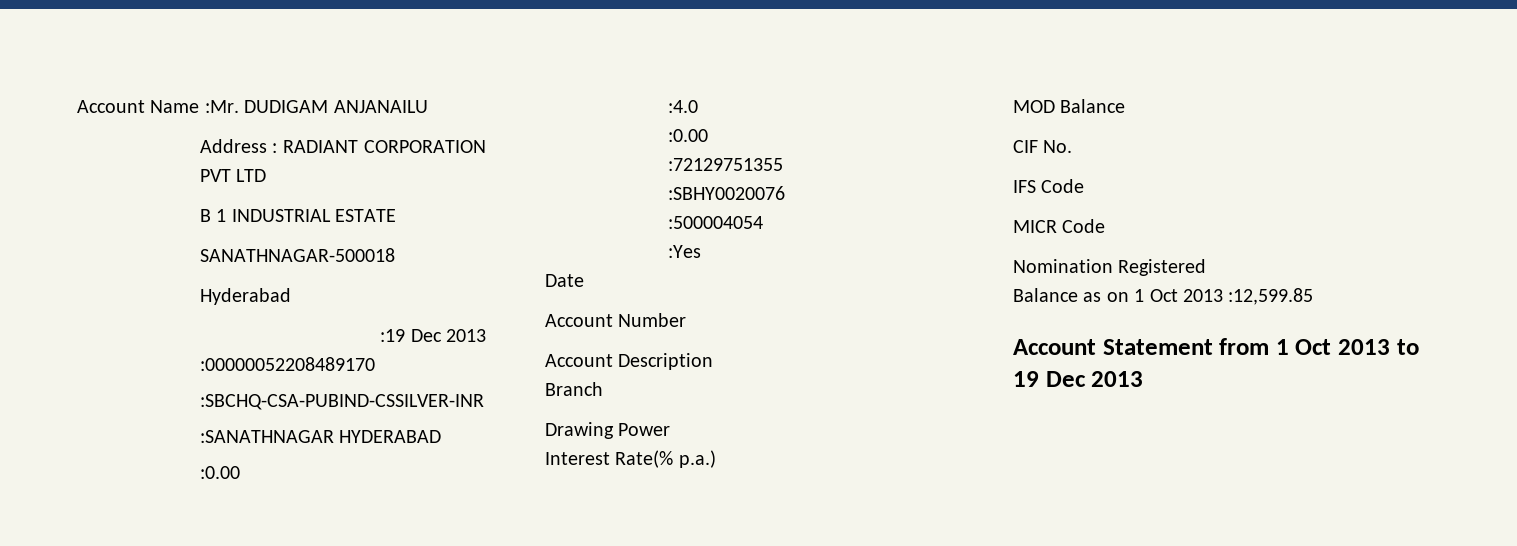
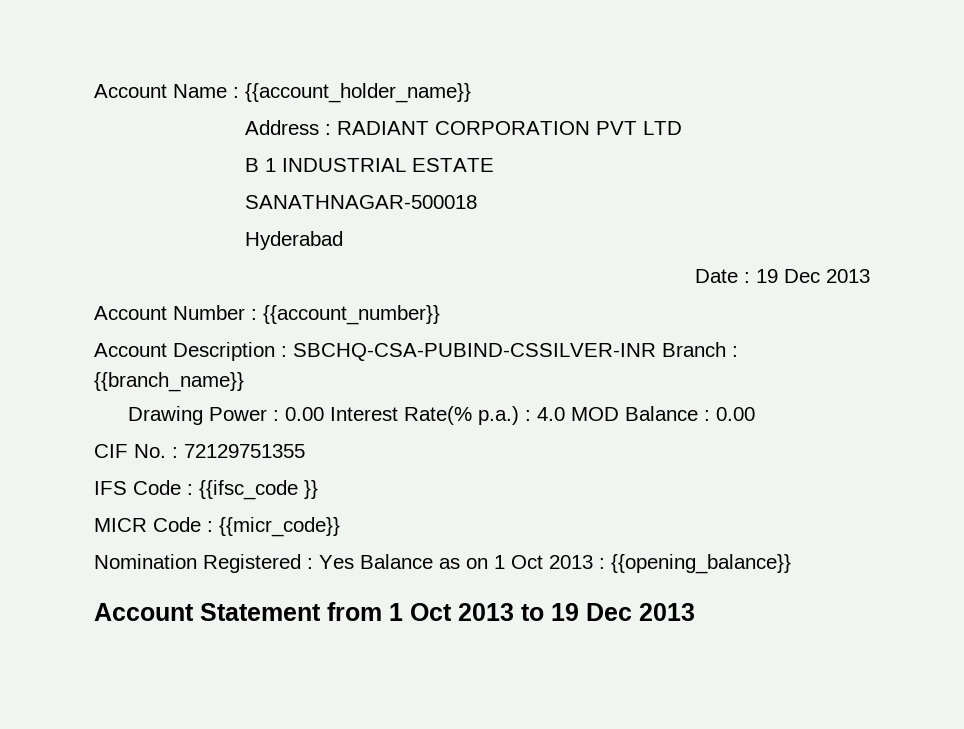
[204,100,428,113] :Mr. DUDIGAM ANJANAILU -> [233,83,471,103] : {{account_holder_name}}
[380,329,486,342] [199,357,375,371] [199,394,484,410] [199,430,442,443] [199,466,240,479] [667,100,698,113] [667,129,708,142] [667,158,783,171] [667,186,785,200] [667,216,763,229] [667,245,701,258] [545,274,584,287] :19 Dec 2013 // :00000052208489170 // :SBCHQ-CSA-PUBIND-CSSILVER-INR // :SANATHNAGAR HYDERABAD // :0.00 // :4.0 // :0.00 // :72129751355 // :SBHY0020076 // :500004054 // :Yes // Date -> [695,269,870,283] Date : 19 Dec 2013
(687, 320) none -> [251,305,440,325] : {{account_number}}
(714, 361) // -> [281,343,656,361] : SBCHQ-CSA-PUBIND-CSSILVER-INR
(603, 389) none -> [732,346,738,357] [94,372,244,392] : {{branch_name}}
(671, 429) // -> [272,407,324,421] : 0.00
(716, 459) // -> [524,407,565,421] : 4.0
(1126, 106) none -> [703,407,755,421] : 0.00
(1073, 146) none -> [172,444,305,458] : 72129751355
(1085, 186) none -> [187,480,318,500] : {{ifsc_code }}
(1106, 226) none -> [207,517,340,537] : {{micr_code}}
(1207, 267) // -> [307,555,354,569] : Yes
[1228,288,1314,305] :12,599.85 -> [599,554,791,574] : {{opening_balance}}

